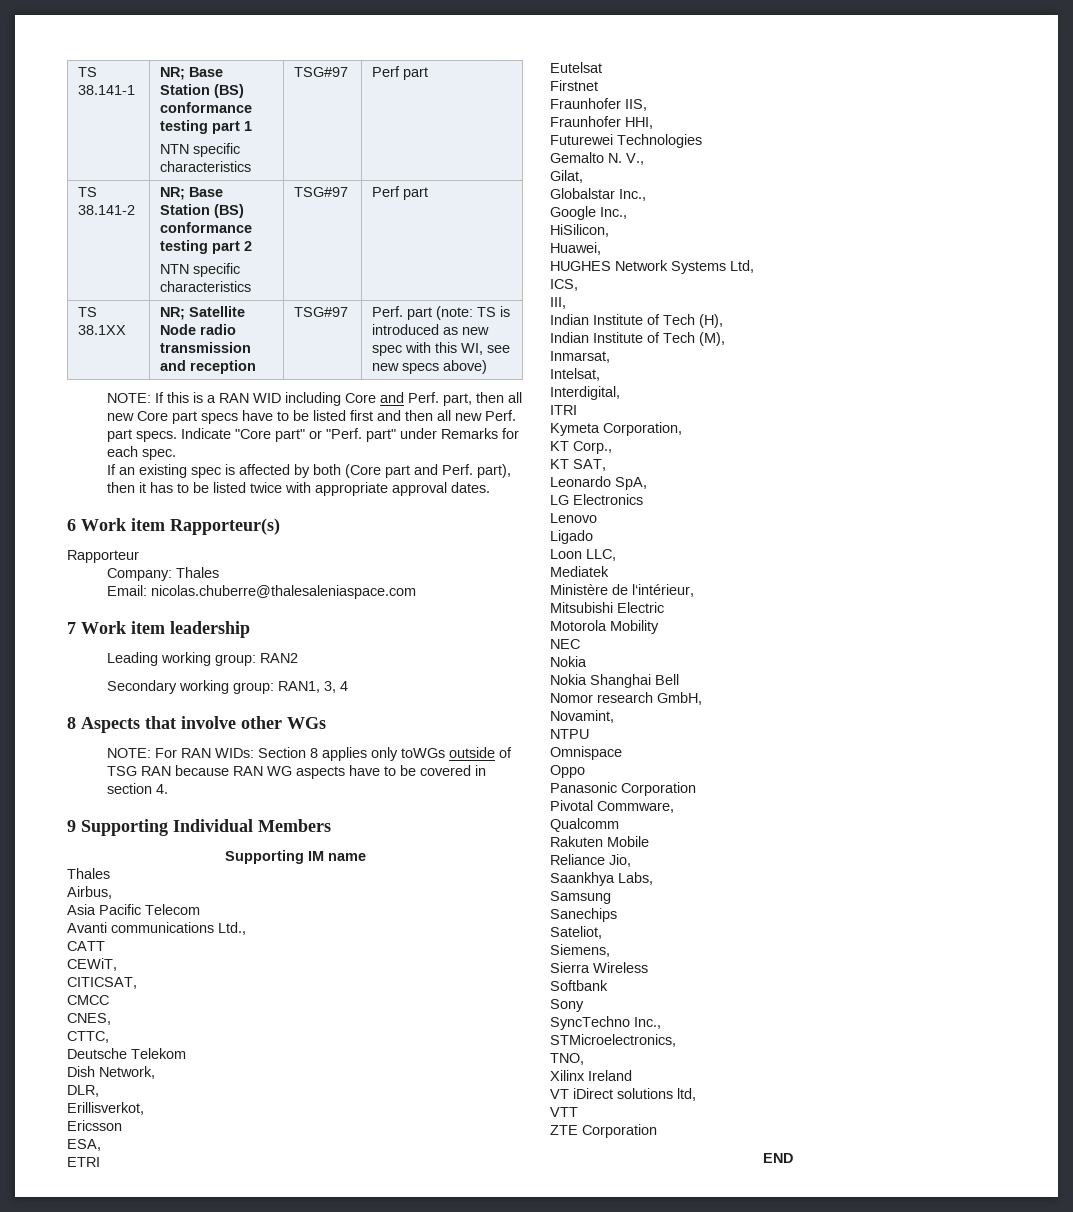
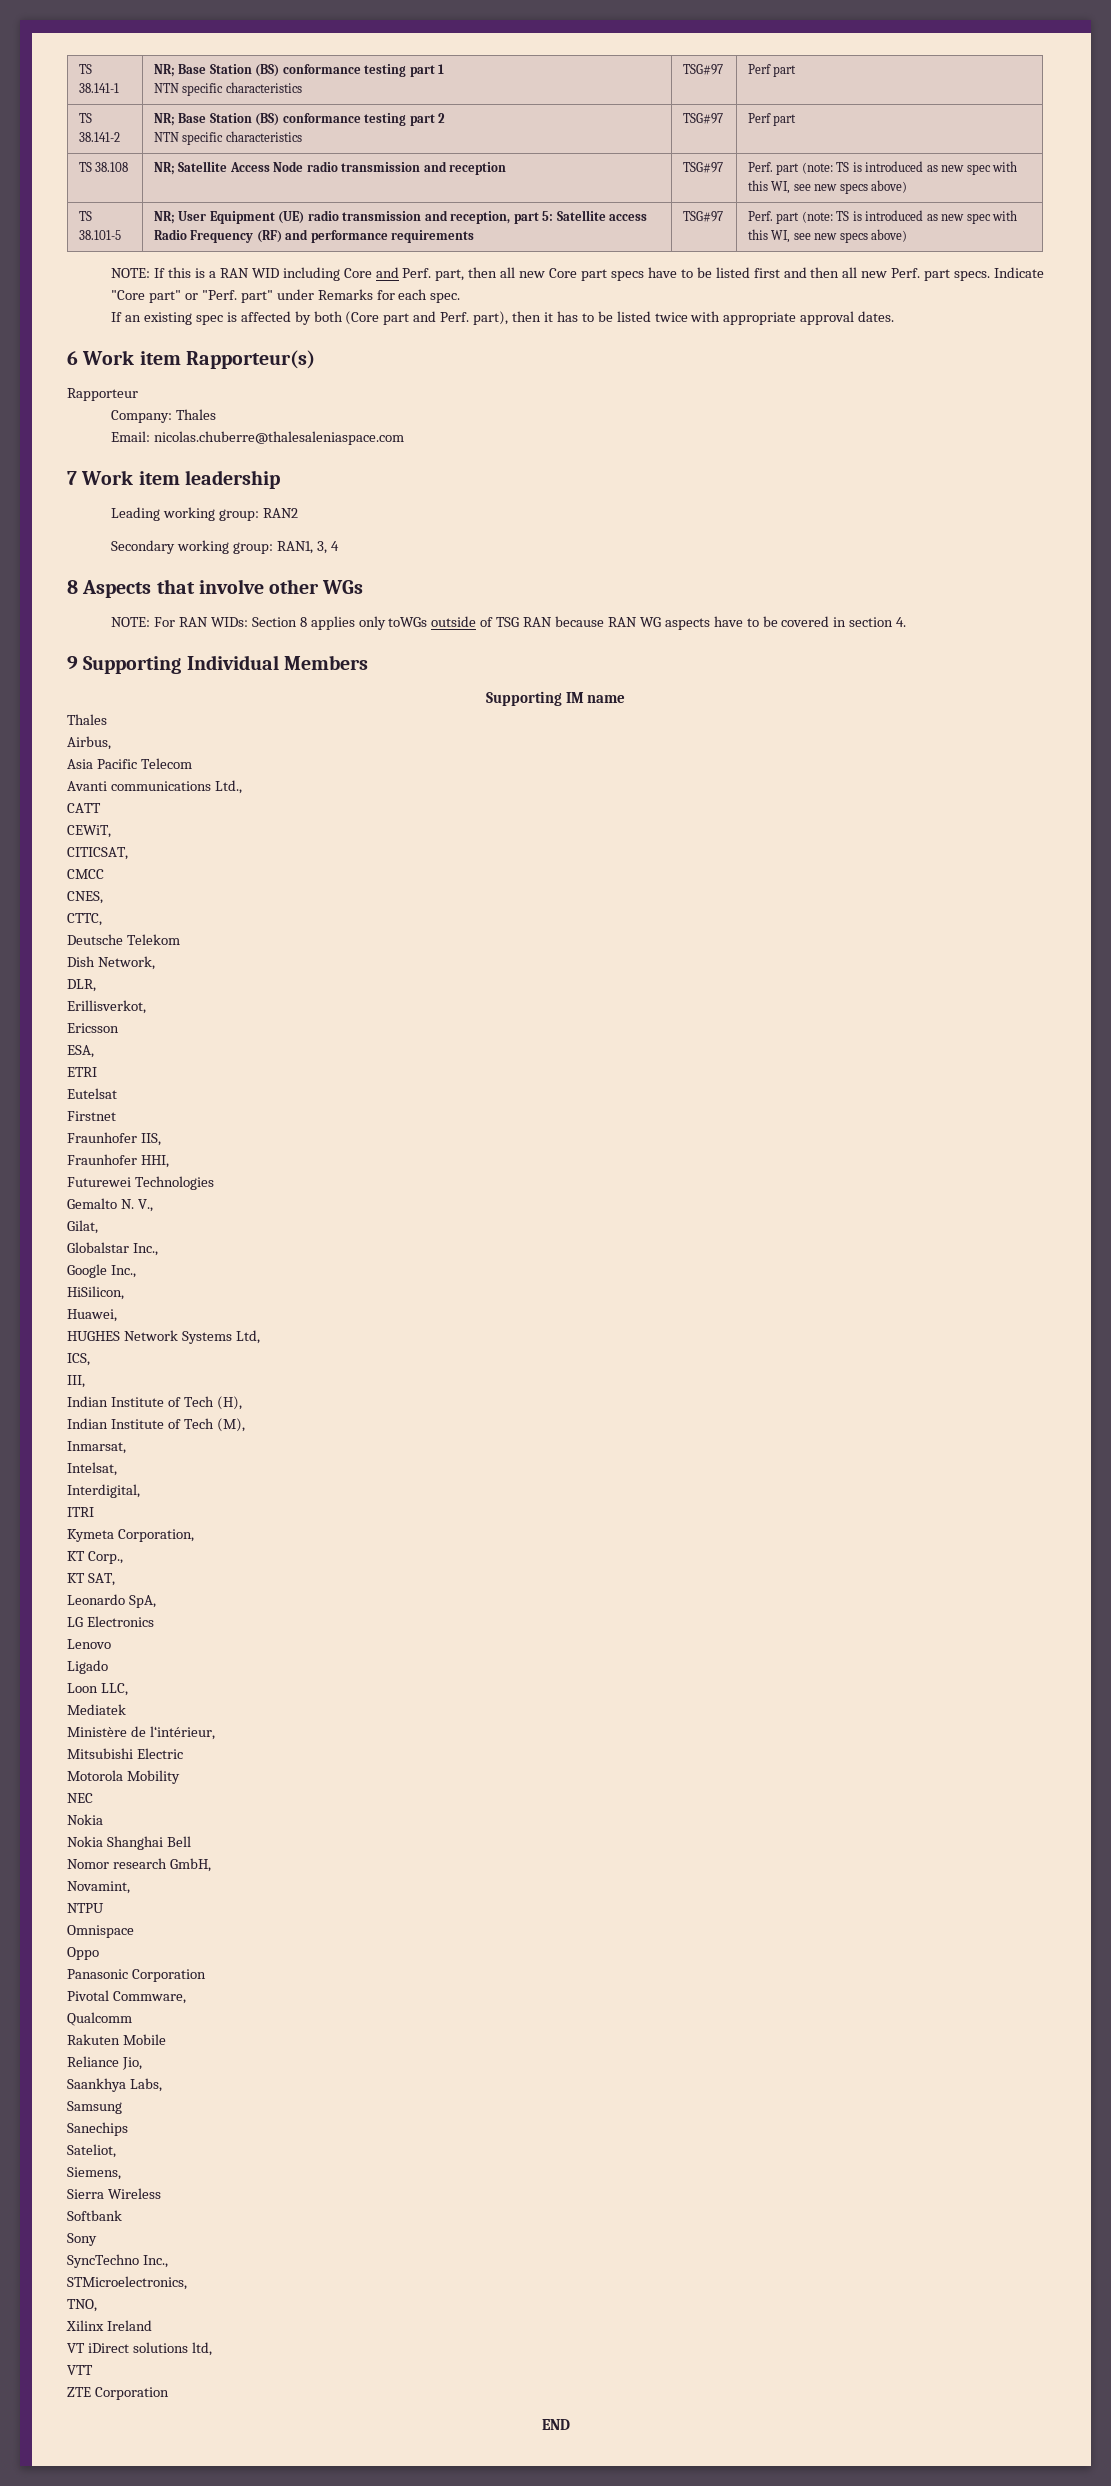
[78,325,127,335] 38.1XX -> [95,162,129,172] 38.108
(246, 311) none -> [229,162,270,172] Access
(488, 367) none -> [78,211,92,221] [78,230,121,240] [153,210,648,224] [153,229,475,243] [682,211,723,222] [747,210,1018,224] [747,229,908,243] // TS 38.101-5 | NR; User Equipment (UE) radio transmission and reception, part 5: Satellite access Radio Frequency (RF) and performance requirements | TSG#97 | Perf. part (note: TS is introduced as new spec with this WI, see new specs above)

